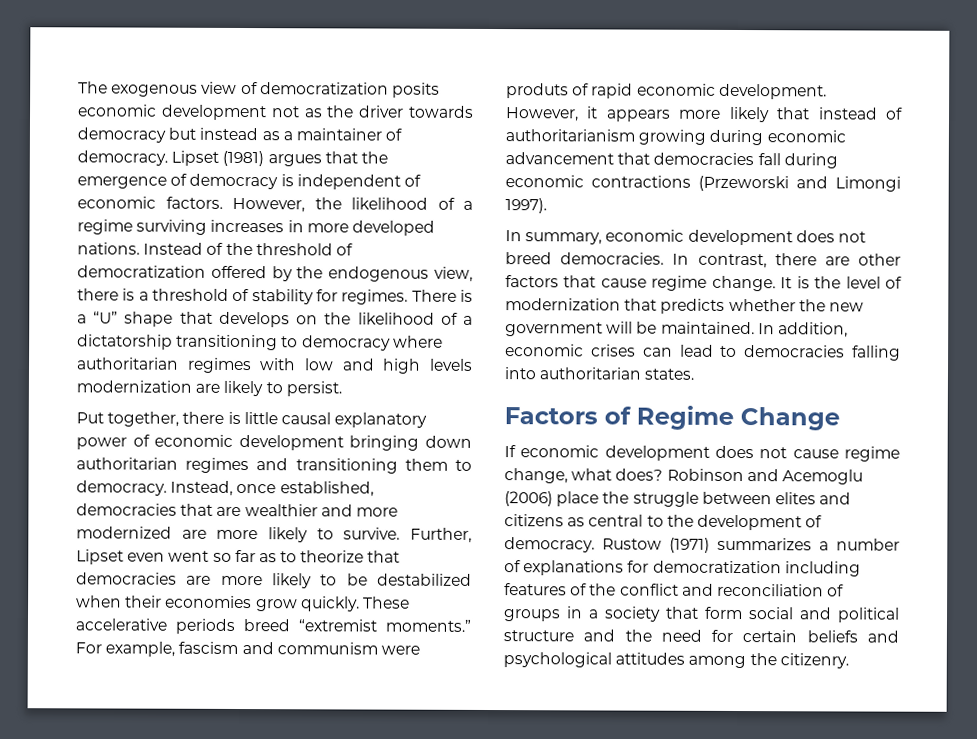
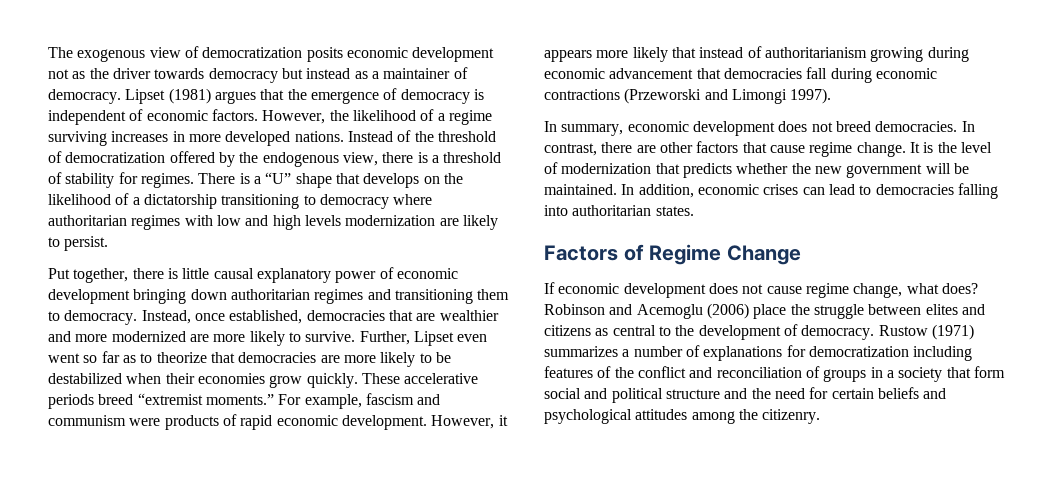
[506,83,569,99] produts -> [164,415,219,430] products

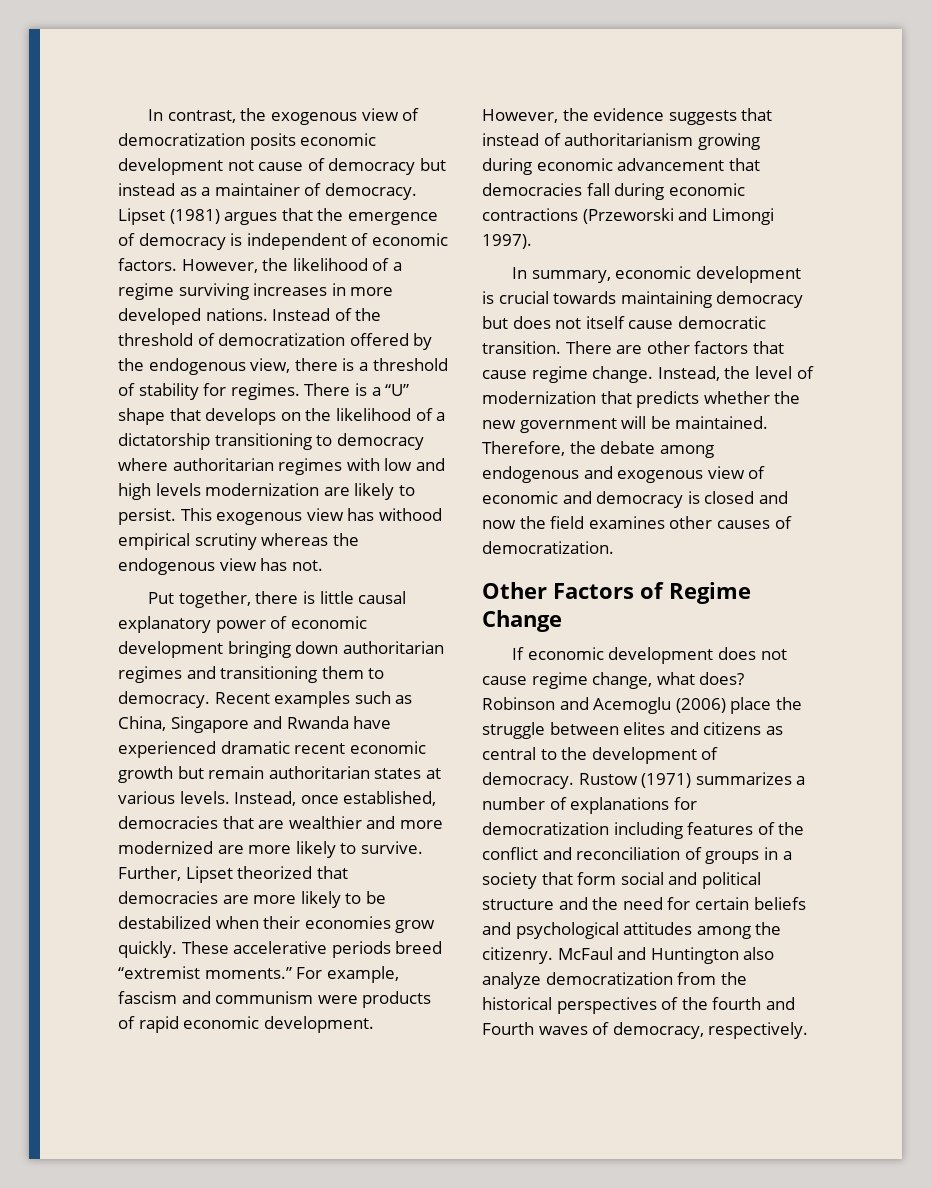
[48,47,73,58] The -> [148,108,267,123] In contrast, the
[72,68,205,79] as the driver towards -> [258,158,325,171] cause of
(109, 243) none -> [180,508,442,525] [118,533,359,550] [118,558,323,575] This exogenous view has withood empirical scrutiny whereas the endogenous view has not.
(138, 317) none -> [214,691,413,708] [118,716,392,733] [118,741,426,758] [118,766,441,783] [118,791,230,804] Recent examples such as China, Singapore and Rwanda have experienced dramatic recent economic growth but remain authoritarian states at various levels.
[457,334,488,342] [48,351,207,363] even went so far as to theorize -> [237,866,313,879] theorized
[498,415,508,426] [544,47,668,62] it appears more likely -> [562,108,737,125] the evidence suggests
[778,121,975,132] [544,142,633,156] does not breed democracies. In contrast, there -> [482,291,804,308] [482,316,766,329] [482,341,612,354] is crucial towards maintaining democracy but does not itself cause democratic transition. There
[909,142,934,153] It is -> [657,366,720,381] Instead,
[621,183,998,199] [544,205,694,216] In addition, economic crises can lead to democracies falling into authoritarian states. // -> [482,441,714,458] [482,466,766,483] [482,491,788,508] [482,516,792,529] [482,541,614,554] [482,582,547,599] Therefore, the debate among endogenous and exogenous view of economic and democracy is closed and now the field examines other causes of democratization. // Other
(821, 416) none -> [557,947,775,964] [482,972,747,989] [482,997,795,1014] [482,1022,809,1039] McFaul and Huntington also analyze democratization from the historical perspectives of the fourth and Fourth waves of democracy, respectively.

